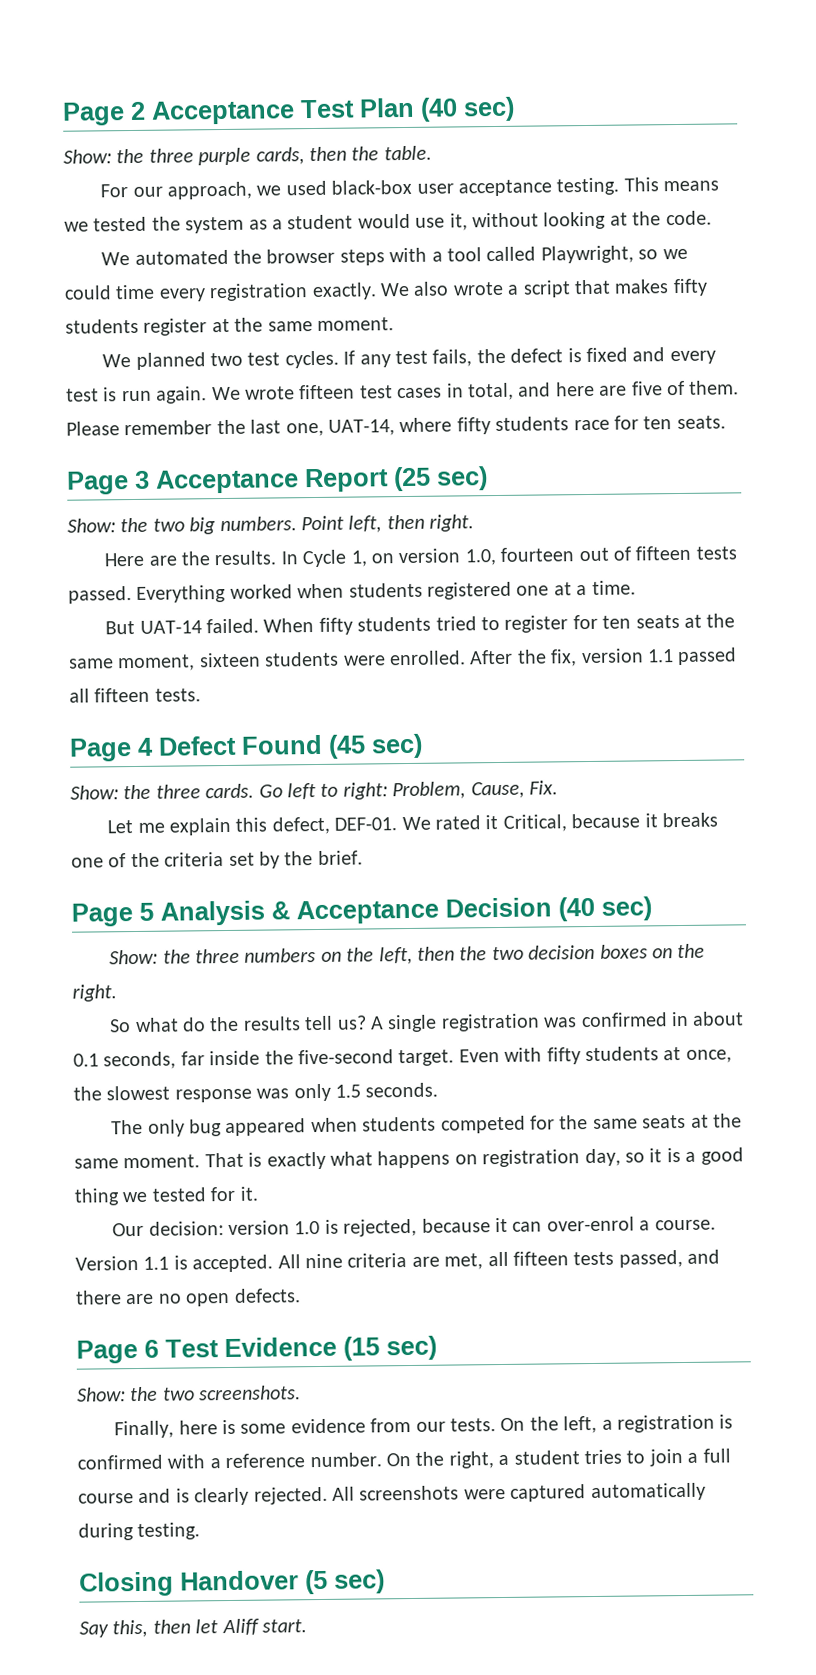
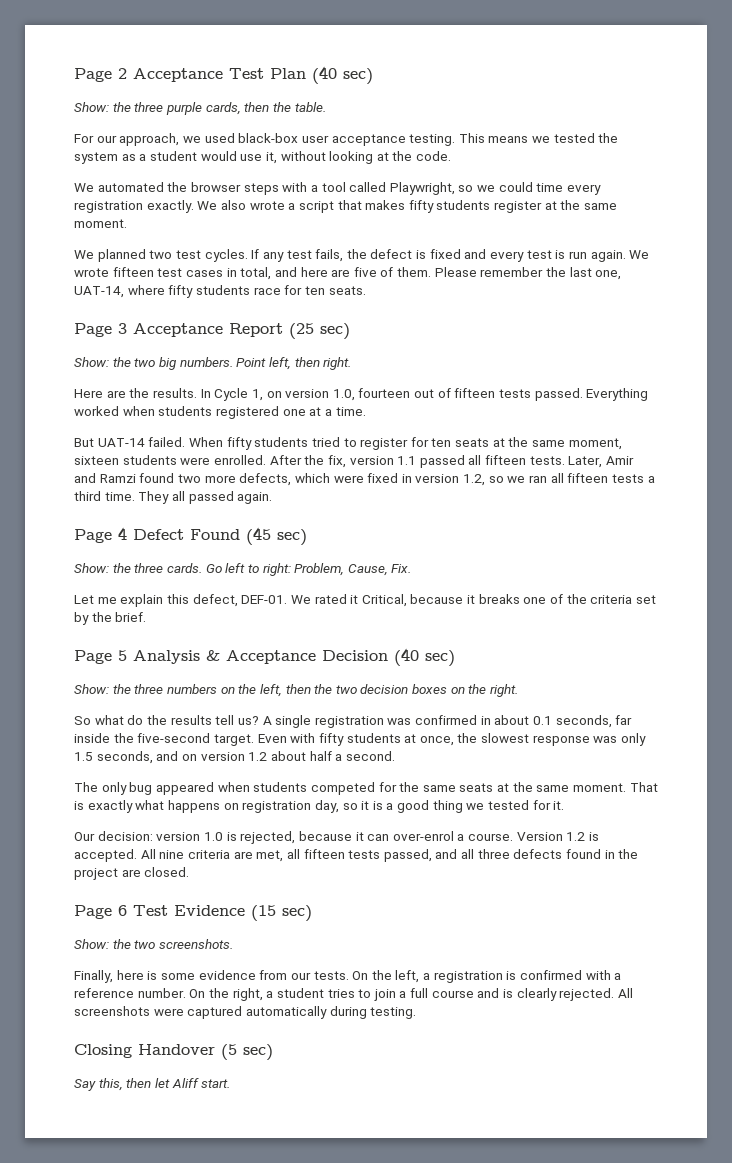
(201, 695) none -> [568,456,635,468] [74,473,655,486] [74,491,273,504] Later, Amir and Ramzi found two more defects, which were fixed in version 1.2, so we ran all fifteen tests a third time. They all passed again.
[365,1082,439,1098] seconds. -> [96,751,395,764] seconds, and on version 1.2 about half a second.
[143,1256,170,1270] 1.1 -> [566,832,586,841] 1.2
[75,1288,301,1307] there are no open defects. -> [461,849,639,859] [74,867,190,880] all three defects found in the project are closed.

